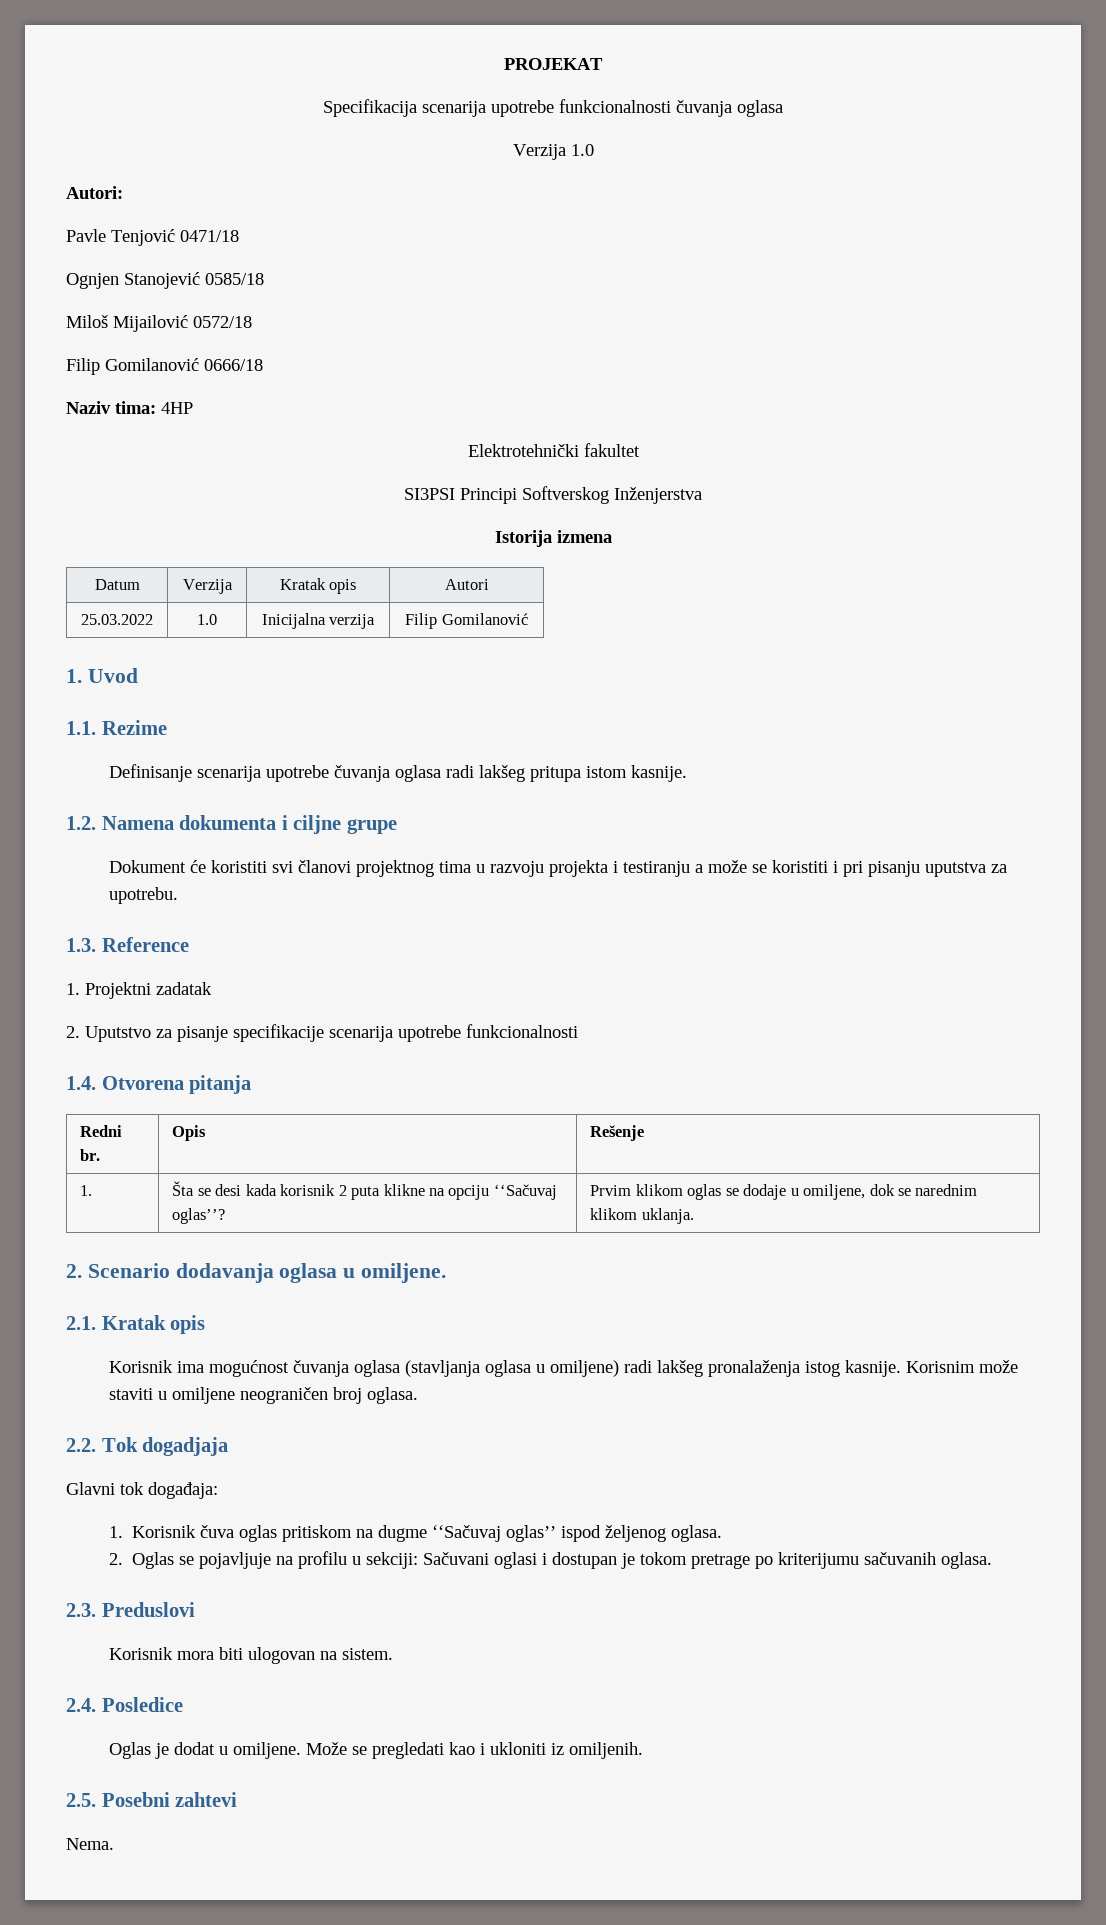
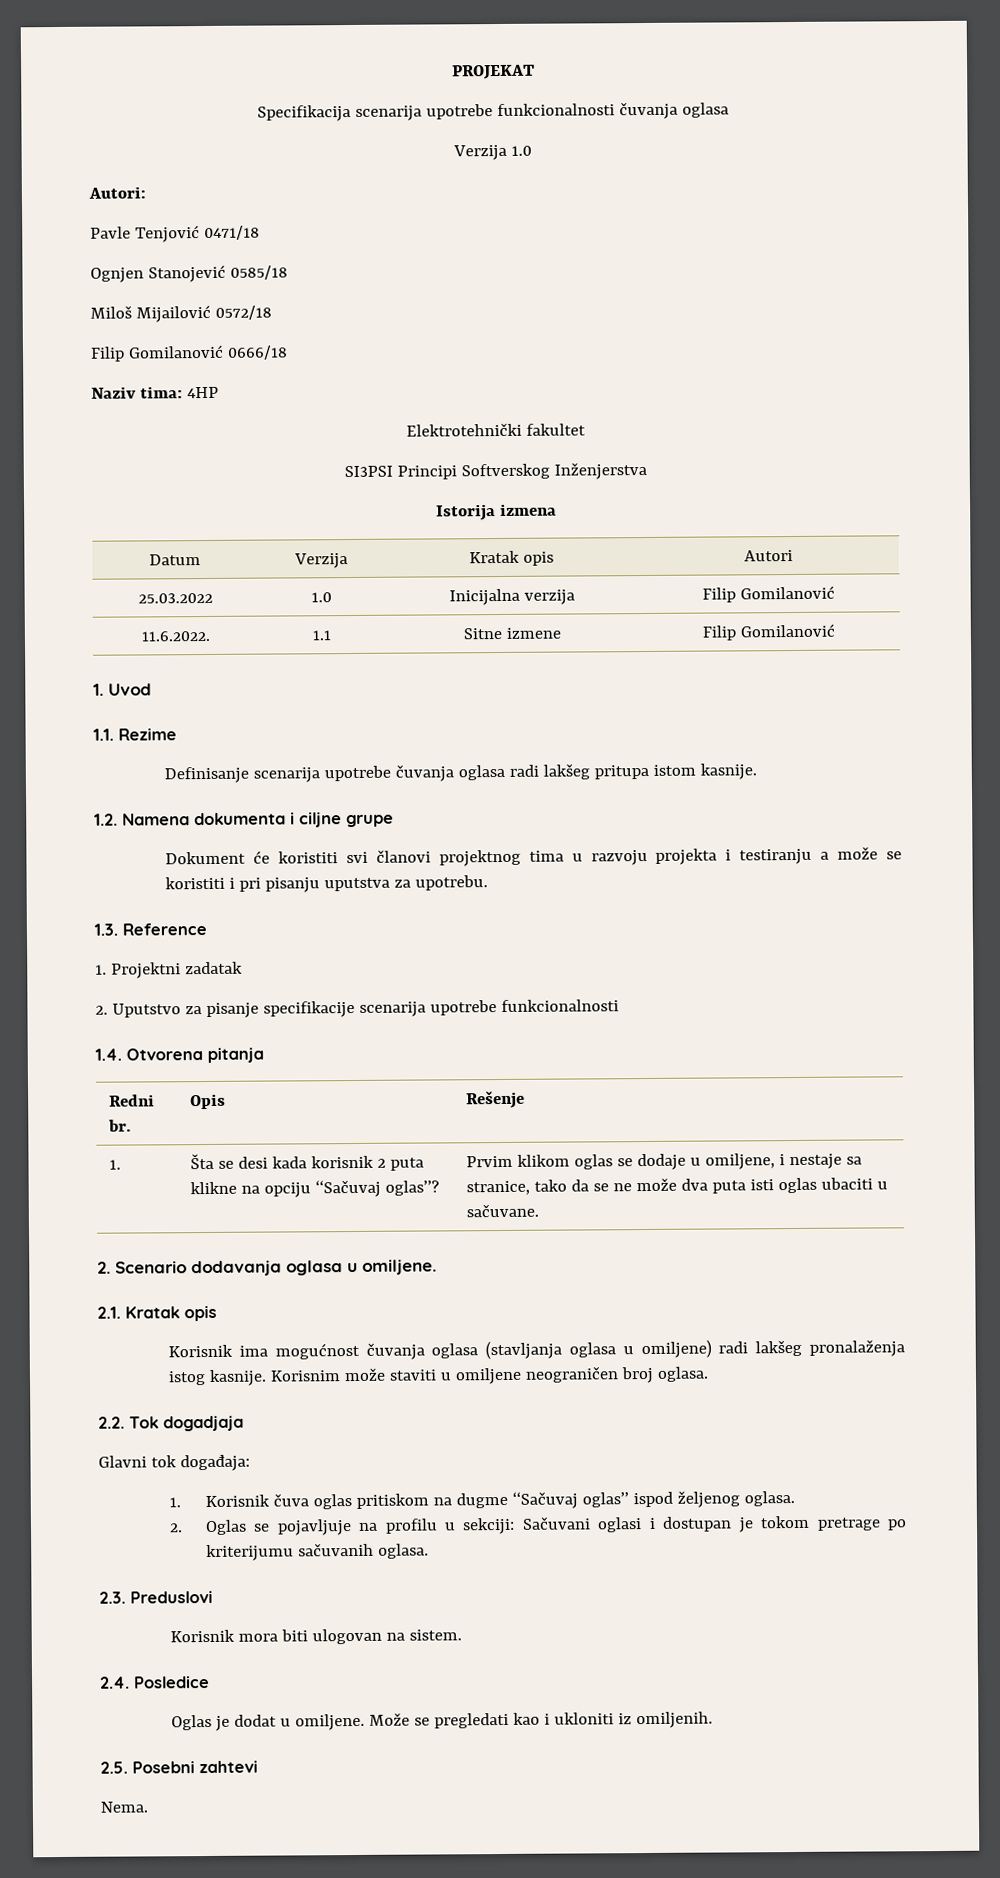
(528, 619) none -> [140,630,210,642] [312,630,331,641] [462,627,561,640] [701,623,835,641] // 11.6.2022. | 1.1 | Sitne izmene | Filip Gomilanović
[869,1184,978,1196] [590,1208,694,1224] dok se narednim klikom uklanja. -> [779,1153,863,1170] [466,1177,889,1196] [466,1203,540,1218] i nestaje sa stranice, tako da se ne može dva puta isti oglas ubaciti u sačuvane.

